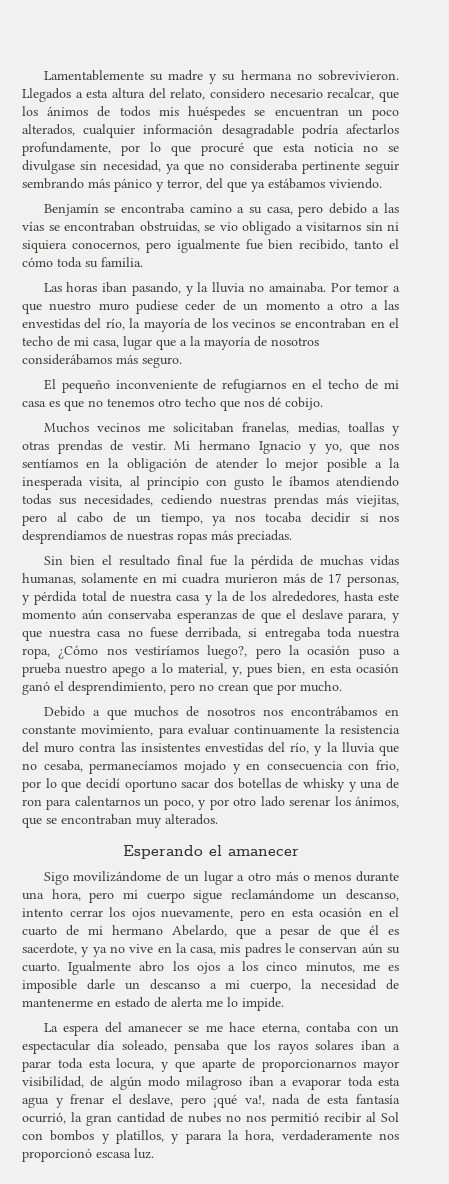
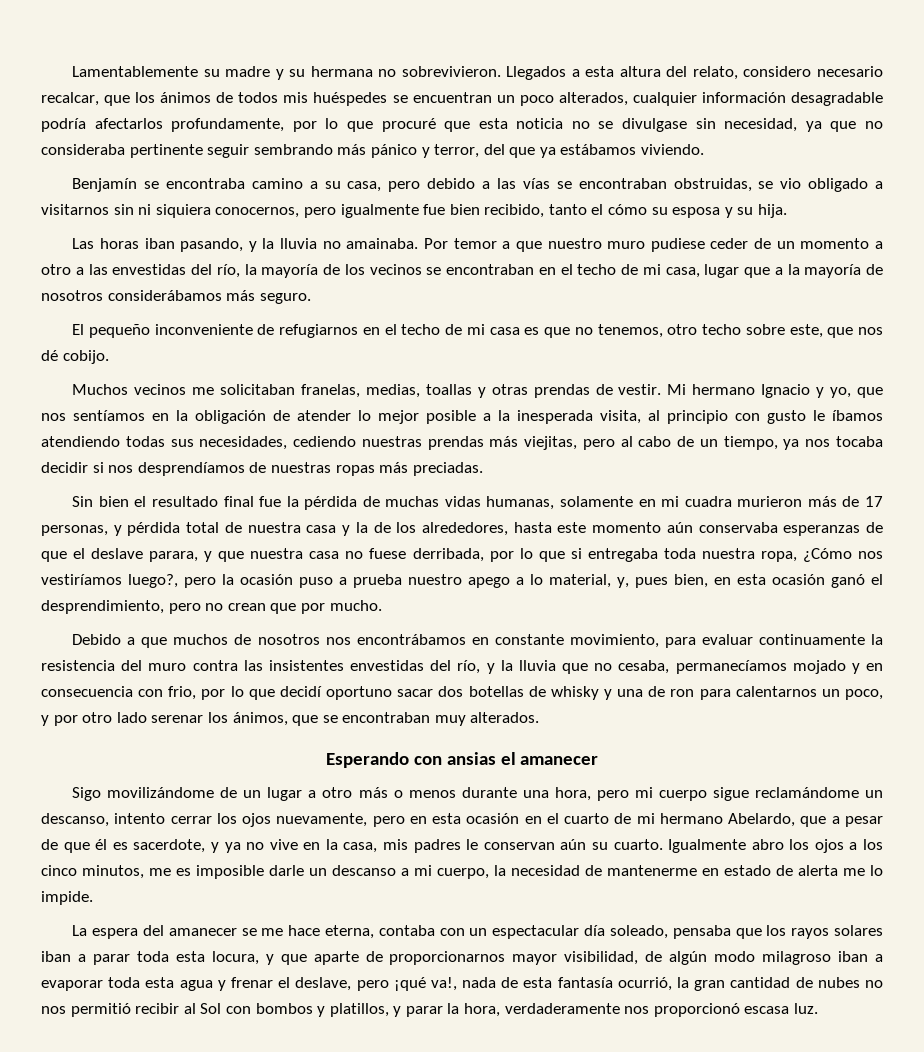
[57,257,143,268] toda su familia. -> [651,204,788,218] su esposa y su hija.
[107,398,154,407] tenemos -> [597,324,663,338] tenemos,
(216, 402) none -> [745,324,823,338] sobre este,
(242, 633) none -> [489,548,565,562] por lo que
(203, 852) none -> [413,752,496,765] con ansias
[185,1133,222,1144] parara -> [405,1006,443,1017] parar

